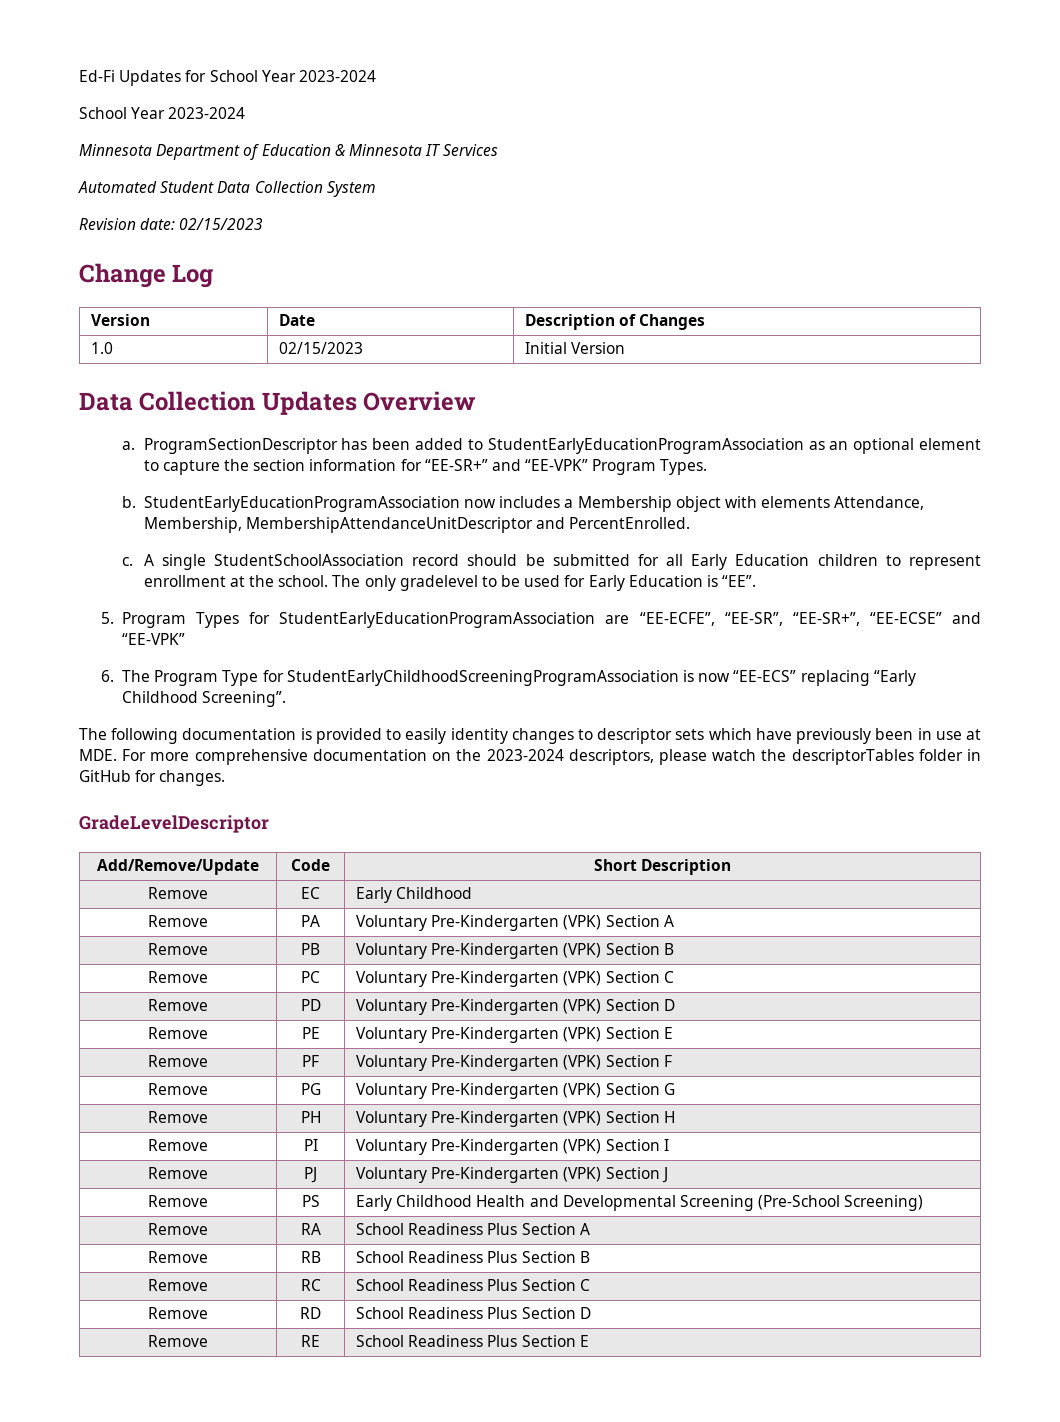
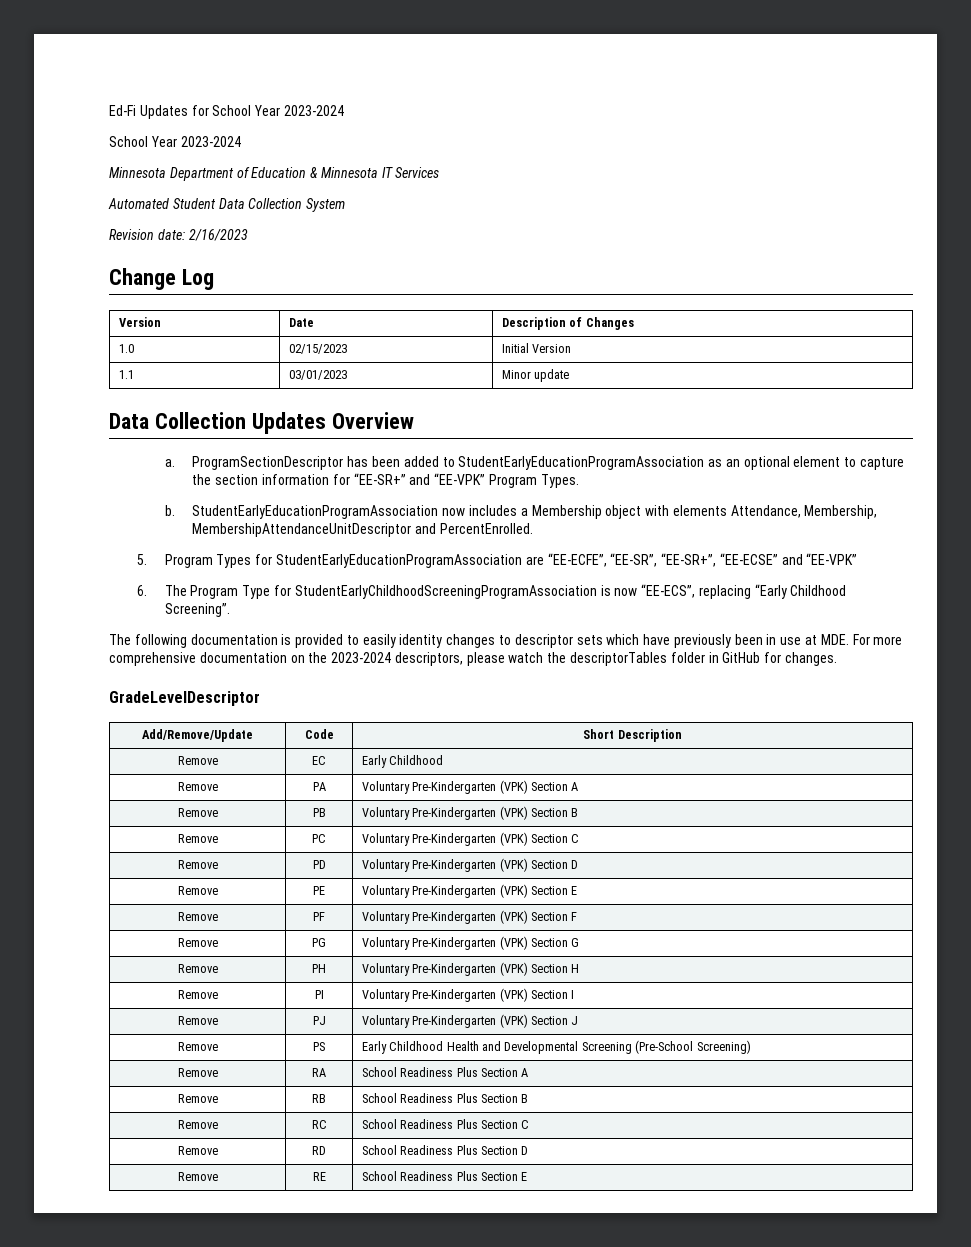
[179,218,264,230] 02/15/2023 -> [188,229,248,241] 2/16/2023
(626, 348) none -> [118,370,134,379] [288,370,347,380] [501,369,570,382] // 1.1 | 03/01/2023 | Minor update
[122,554,981,570] [143,575,757,591] // c. A single StudentSchoolAssociation record should be submitted for all Early Education children to represent enrollment at the school. The only gradelevel to be used for Early Education is “EE”. -> (533, 528) none
[733,670,797,682] “EE-ECS” -> [641,584,696,598] “EE-ECS”,

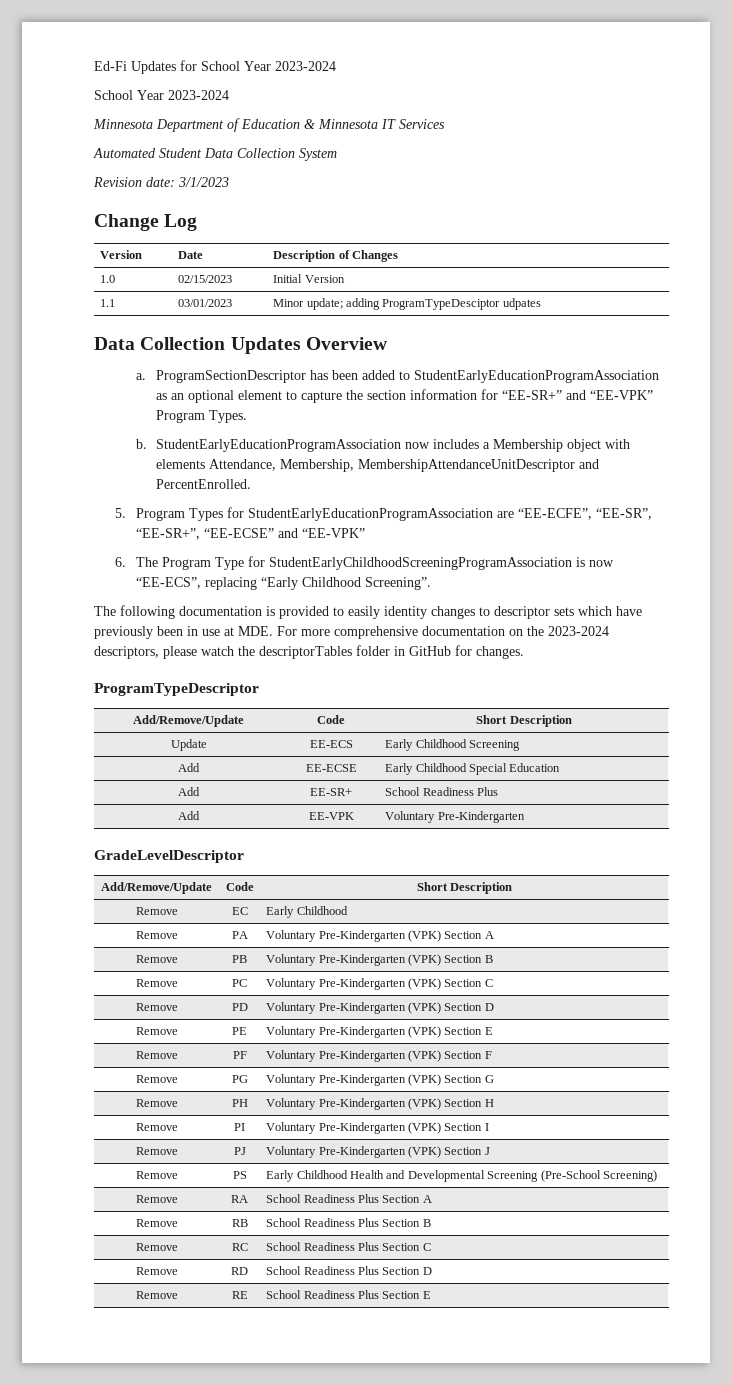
[188,229,248,241] 2/16/2023 -> [178,177,229,187] 3/1/2023
[534,369,570,382] update -> [306,298,541,310] update; adding ProgramTypeDesciptor udpates
(837, 659) none -> [94,683,259,696] [133,715,244,727] [317,715,345,724] [476,715,572,727] [170,739,207,751] [309,740,353,748] [385,739,521,751] [178,763,200,772] [305,764,357,772] [385,763,561,775] [178,787,200,796] [310,788,352,796] [385,787,499,796] [178,811,200,820] [308,812,354,820] [385,811,525,823] // ProgramTypeDescriptor // Add/Remove/Update | Code | Short Description // Update | EE-ECS | Early Childhood Screening // Add | EE-ECSE | Early Childhood Special Education // Add | EE-SR+ | School Readiness Plus // Add | EE-VPK | Voluntary Pre-Kindergarten

